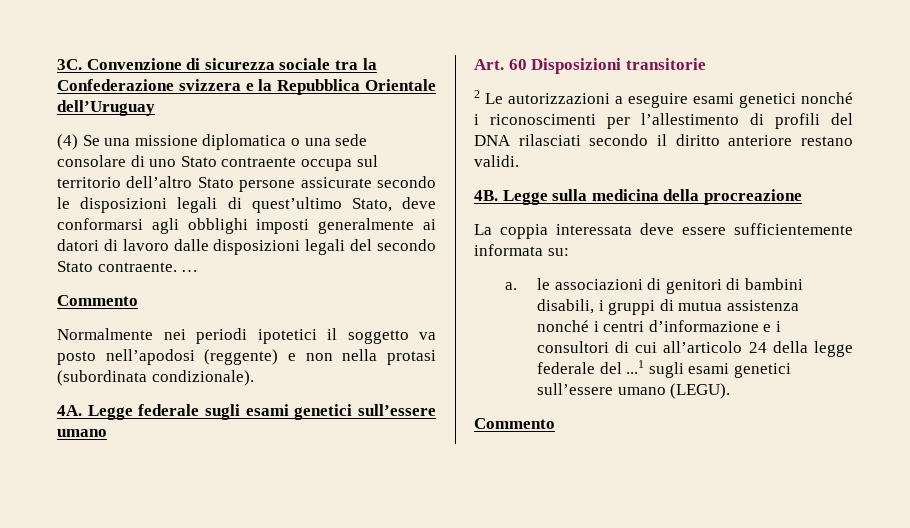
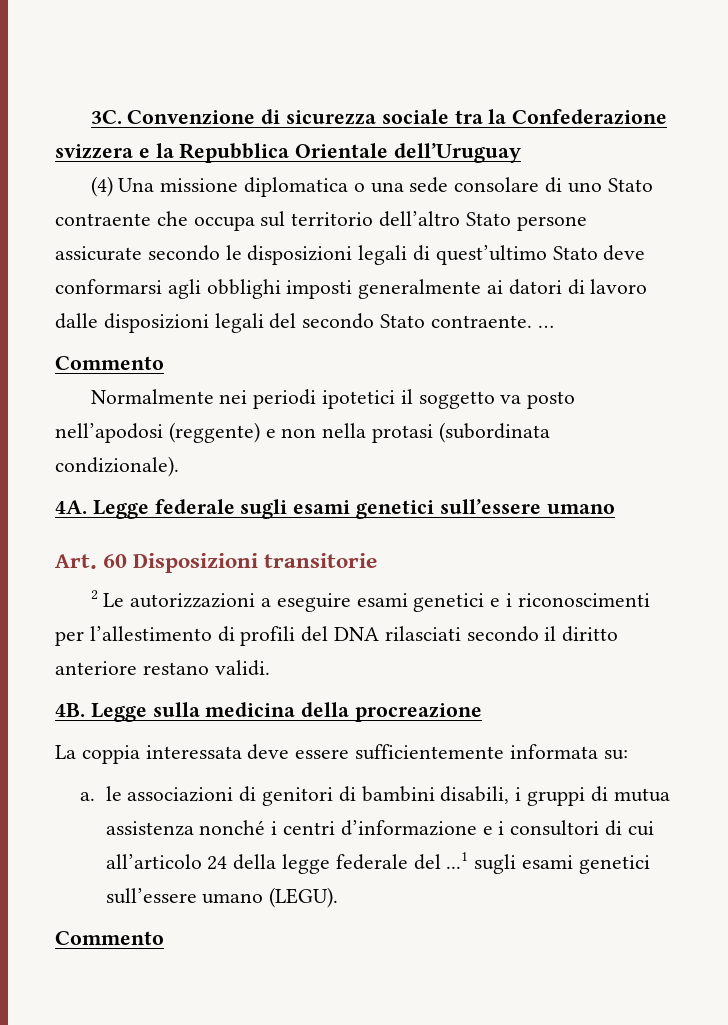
[82,135,131,146] Se una -> [118,178,155,192] Una
(297, 162) none -> [156,211,188,226] che
[351,198,392,212] Stato, -> [552,246,598,260] Stato
[801,92,853,104] nonché -> [490,598,501,607] e

